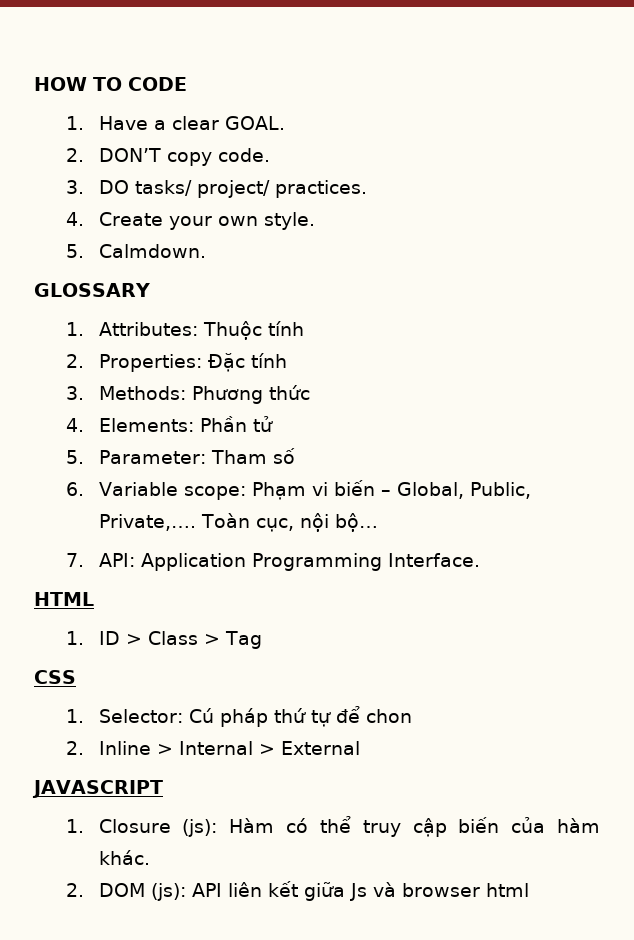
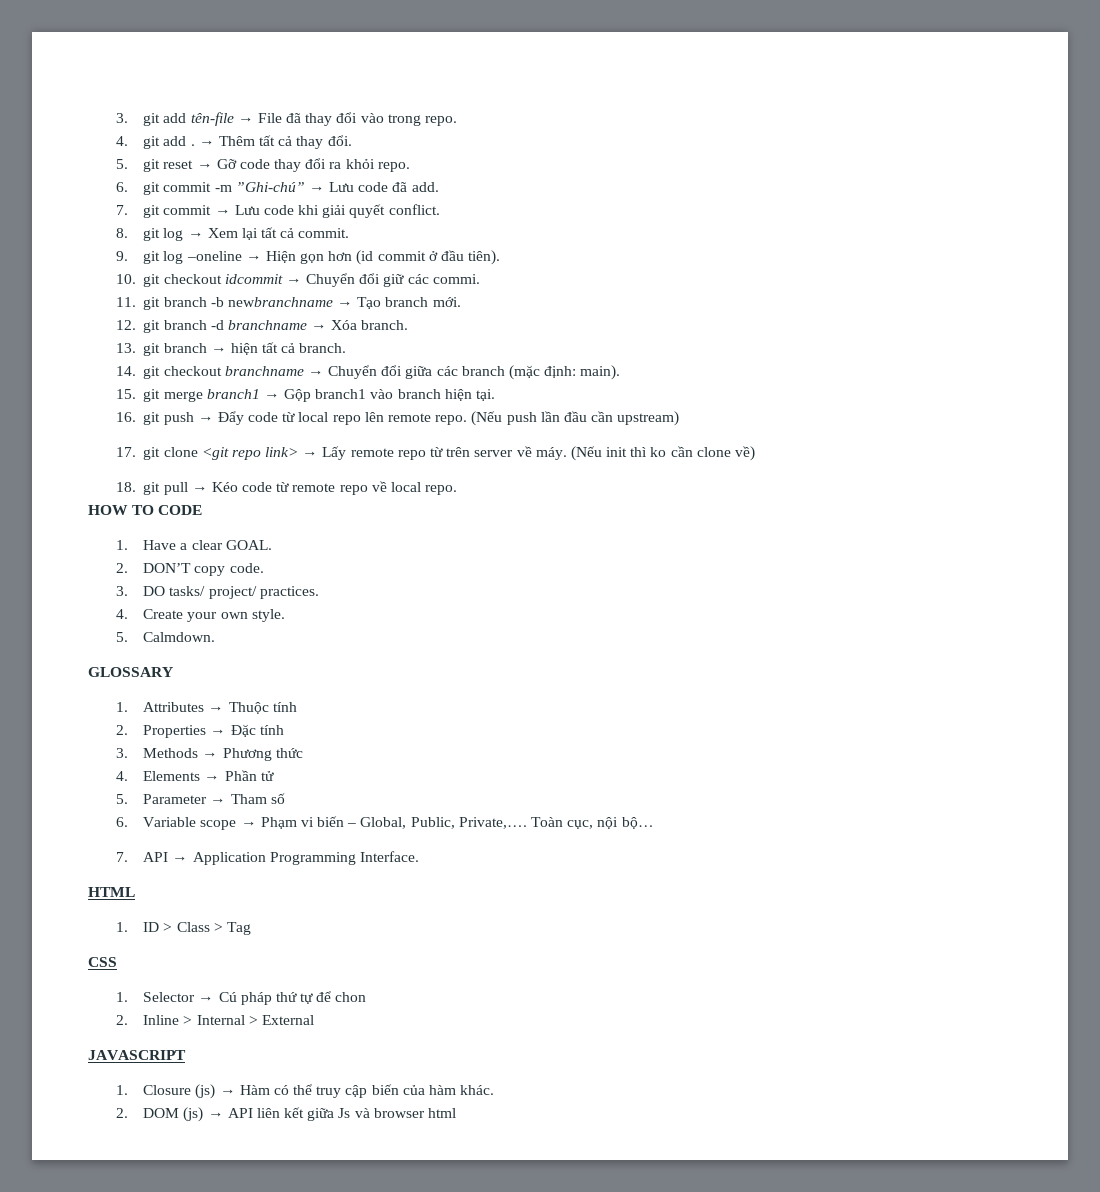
(34, 84) none -> [115,112,457,126] [115,135,352,149] [115,158,410,172] [115,182,439,195] [115,204,440,218] [115,227,350,241] [115,250,501,265] [115,273,480,287] [115,297,461,310] [115,320,409,333] [115,342,347,356] [115,365,621,380] [115,389,495,402] [115,411,680,426] [115,446,756,461] [115,481,458,495] 3. git add tên-file → File đã thay đổi vào trong repo. // 4. git add . → Thêm tất cả thay đổi. // 5. git reset → Gỡ code thay đổi ra khỏi repo. // 6. git commit -m ”Ghi-chú” → Lưu code đã add. // 7. git commit → Lưu code khi giải quyết conflict. // 8. git log → Xem lại tất cả commit. // 9. git log –oneline → Hiện gọn hơn (id commit ở đầu tiên). // 10. git checkout idcommit → Chuyển đổi giữ các commi. // 11. git branch -b newbranchname → Tạo branch mới. // 12. git branch -d branchname → Xóa branch. // 13. git branch → hiện tất cả branch. // 14. git checkout branchname → Chuyển đổi giữa các branch (mặc định: main). // 15. git merge branch1 → Gộp branch1 vào branch hiện tại. // 16. git push → Đẩy code từ local repo lên remote repo. (Nếu push lần đầu cần upstream) // 17. git clone <git repo link> → Lấy remote repo từ trên server về máy. (Nếu init thì ko cần clone về) // 18. git pull → Kéo code từ remote repo về local repo. //
[98,322,198,336] Attributes: -> [143,702,225,712] Attributes →
[98,354,202,372] Properties: -> [143,725,227,738] Properties →
[98,386,186,400] Methods: -> [143,748,219,758] Methods →
[98,418,194,432] Elements: -> [143,771,221,781] Elements →
[98,450,206,464] Parameter: -> [143,794,227,804] Parameter →
[183,486,246,500] scope: -> [200,820,257,830] scope →
[98,553,135,567] API: -> [143,852,189,862] API →
[98,709,183,723] Selector: -> [143,992,215,1002] Selector →
[182,819,218,837] (js): -> [195,1084,236,1099] (js) →
[150,883,186,901] (js): -> [183,1107,224,1122] (js) →

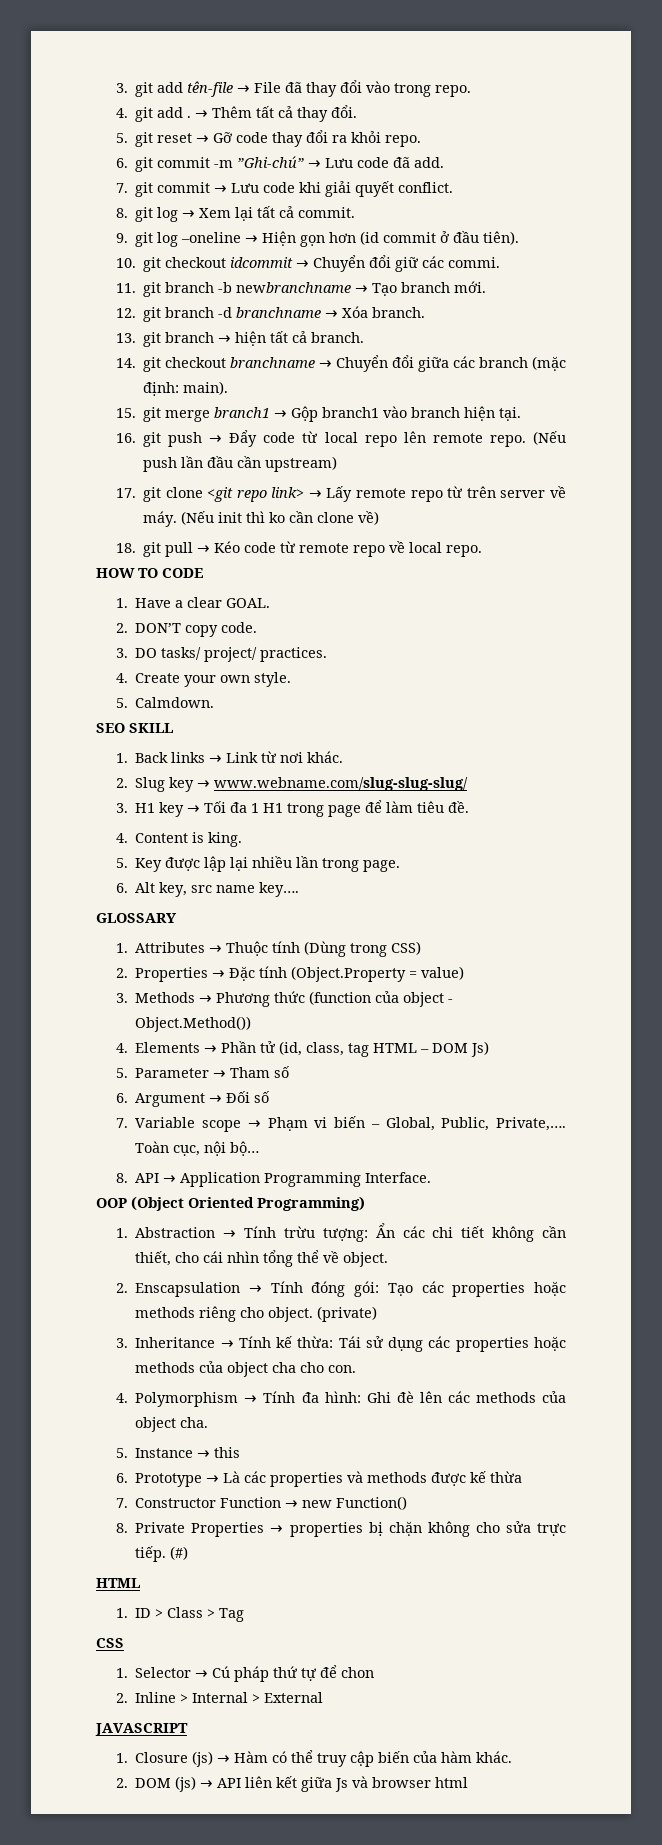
(216, 637) none -> [96,723,173,733] [115,751,344,763] [115,777,469,792] [115,800,470,817] [115,832,243,847] [115,856,401,872] [115,882,300,897] // SEO SKILL // 1. Back links → Link từ nơi khác. // 2. Slug key → www.webname.com/slug-slug-slug/ // 3. H1 key → Tối đa 1 H1 trong page để làm tiêu đề. // 4. Content is king. // 5. Key được lập lại nhiều lần trong page. // 6. Alt key, src name key….
(297, 707) none -> [304,941,422,957] (Dùng trong CSS)
(284, 730) none -> [291,966,465,982] (Object.Property = value)
(303, 753) none -> [309,991,454,1007] [135,1016,252,1032] (function của object - Object.Method())
(274, 776) none -> [279,1041,490,1057] (id, class, tag HTML – DOM Js)
(128, 822) none -> [135,1091,270,1107] [115,1118,128,1128] Argument → Đối số // 7.
[115,852,128,862] 7. -> [115,1173,128,1183] 8.
(419, 856) none -> [96,1196,365,1211] [115,1223,567,1242] [135,1250,389,1267] [115,1281,566,1297] [135,1306,378,1322] [115,1336,566,1352] [135,1361,357,1377] [115,1391,566,1407] [135,1417,209,1432] [115,1447,241,1458] [115,1471,523,1487] [115,1496,408,1510] [115,1521,566,1537] [135,1546,189,1562] // OOP (Object Oriented Programming) // 1. Abstraction → Tính trừu tượng: Ẩn các chi tiết không cần thiết, cho cái nhìn tổng thể về object. // 2. Enscapsulation → Tính đóng gói: Tạo các properties hoặc methods riêng cho object. (private) // 3. Inheritance → Tính kế thừa: Tái sử dụng các properties hoặc methods của object cha cho con. // 4. Polymorphism → Tính đa hình: Ghi đè lên các methods của object cha. // 5. Instance → this // 6. Prototype → Là các properties và methods được kế thừa // 7. Constructor Function → new Function() // 8. Private Properties → properties bị chặn không cho sửa trực tiếp. (#)

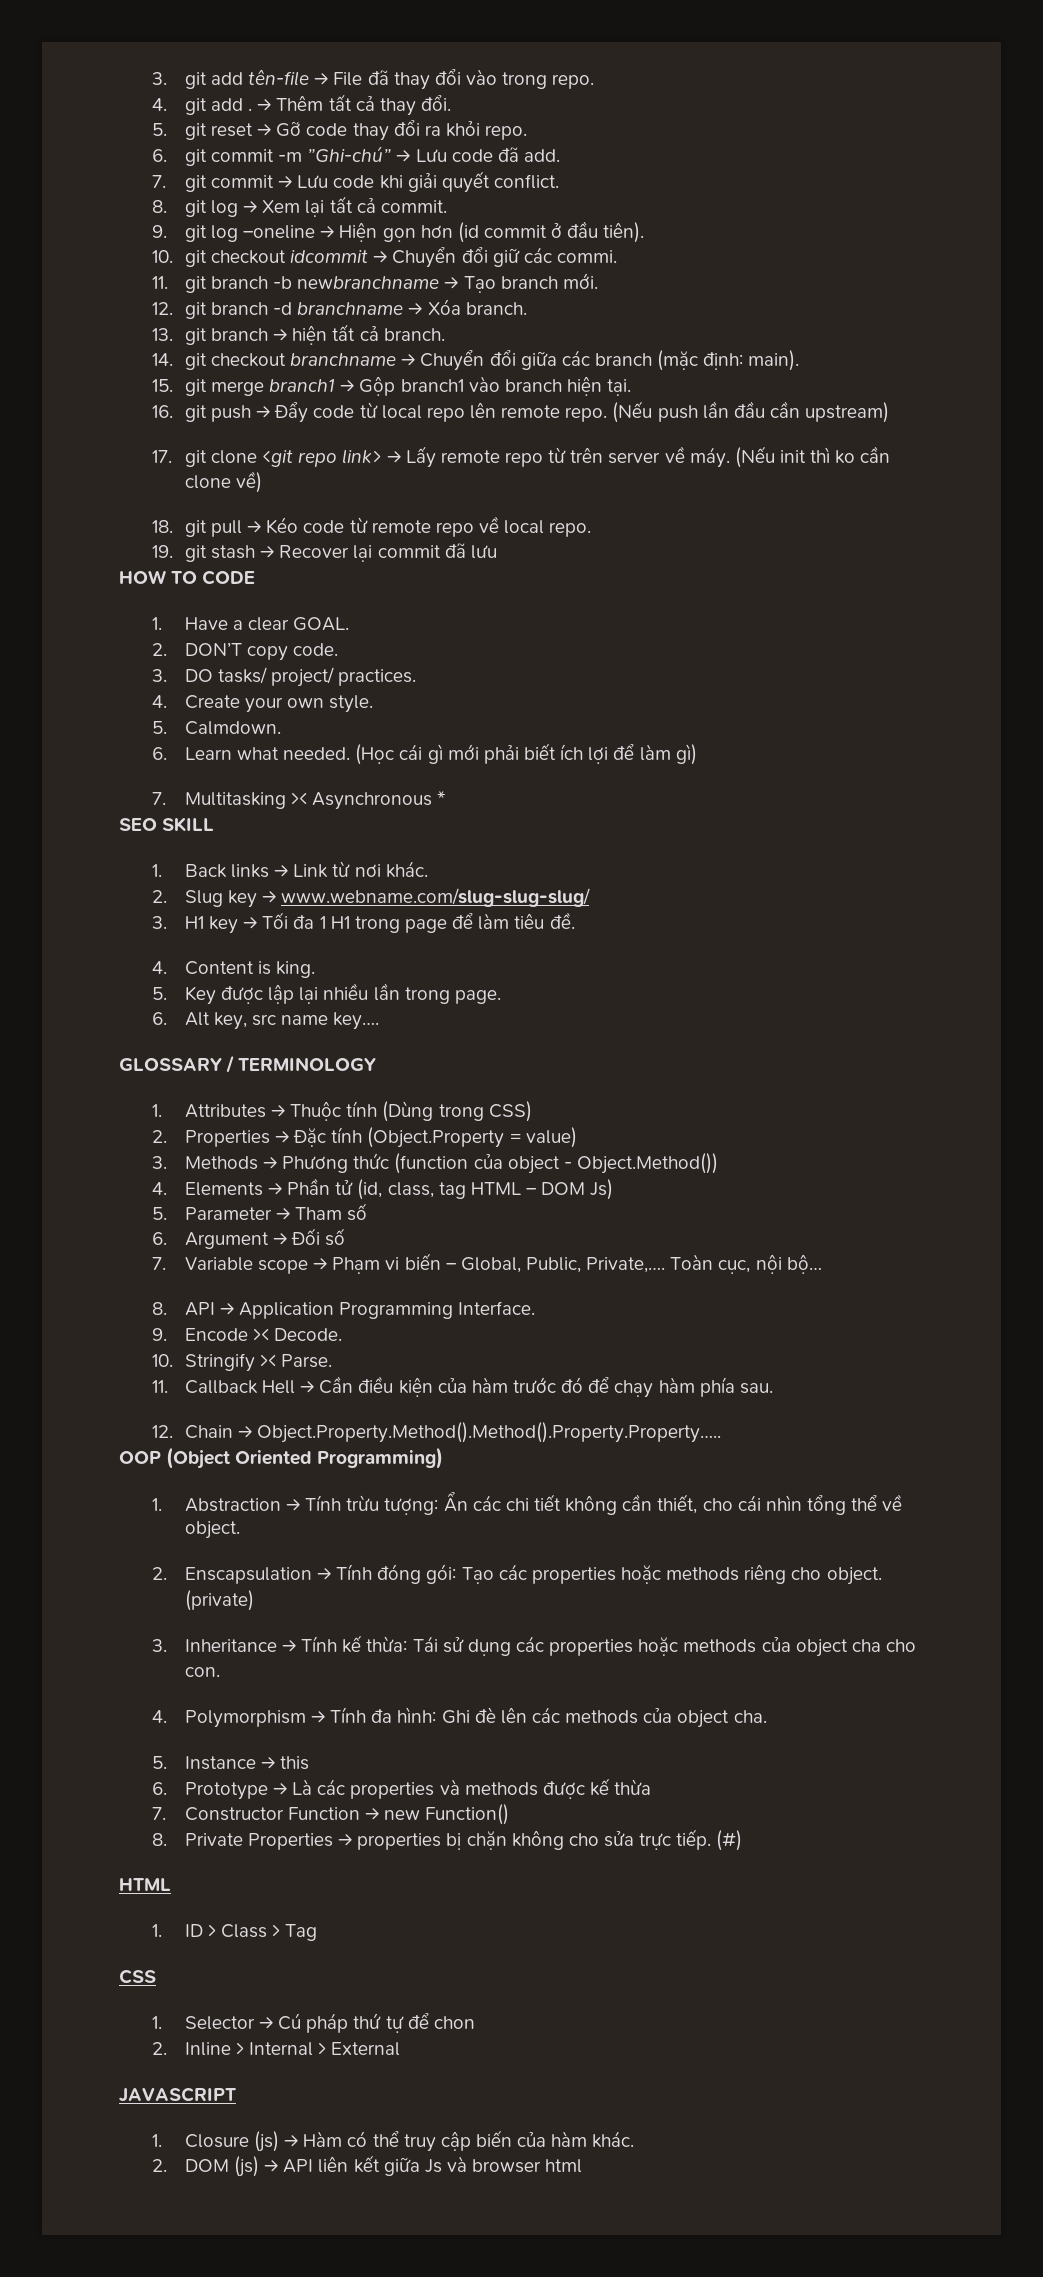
(482, 551) none -> [151,543,497,562] // 19. git stash → Recover lại commit đã lưu
(215, 702) none -> [151,743,697,765] [151,791,447,810] // 6. Learn what needed. (Học cái gì mới phải biết ích lợi để làm gì) // 7. Multitasking >< Asynchronous *
(177, 918) none -> [226,1055,377,1073] / TERMINOLOGY
(432, 1177) none -> [151,1328,343,1341] [151,1353,333,1372] [151,1376,773,1398] [151,1422,722,1443] // 9. Encode >< Decode. // 10. Stringify >< Parse. // 11. Callback Hell → Cần điều kiện của hàm trước đó để chạy hàm phía sau. // 12. Chain → Object.Property.Method().Method().Property.Property…..

